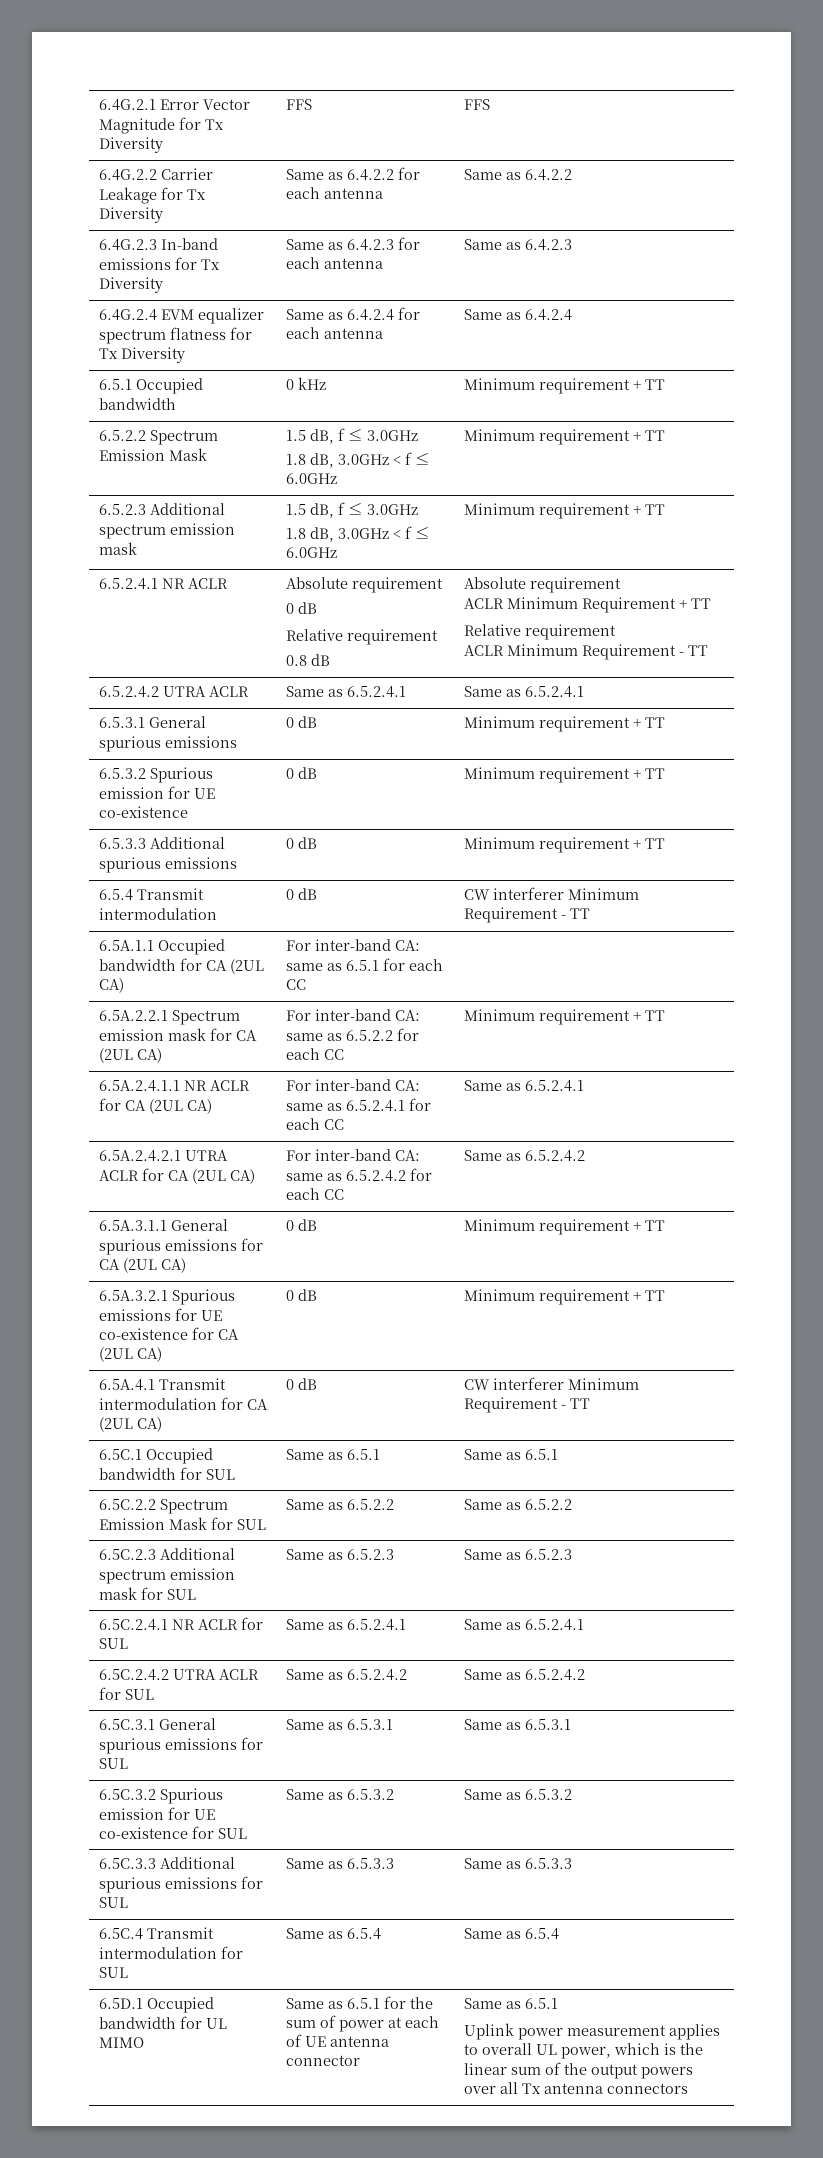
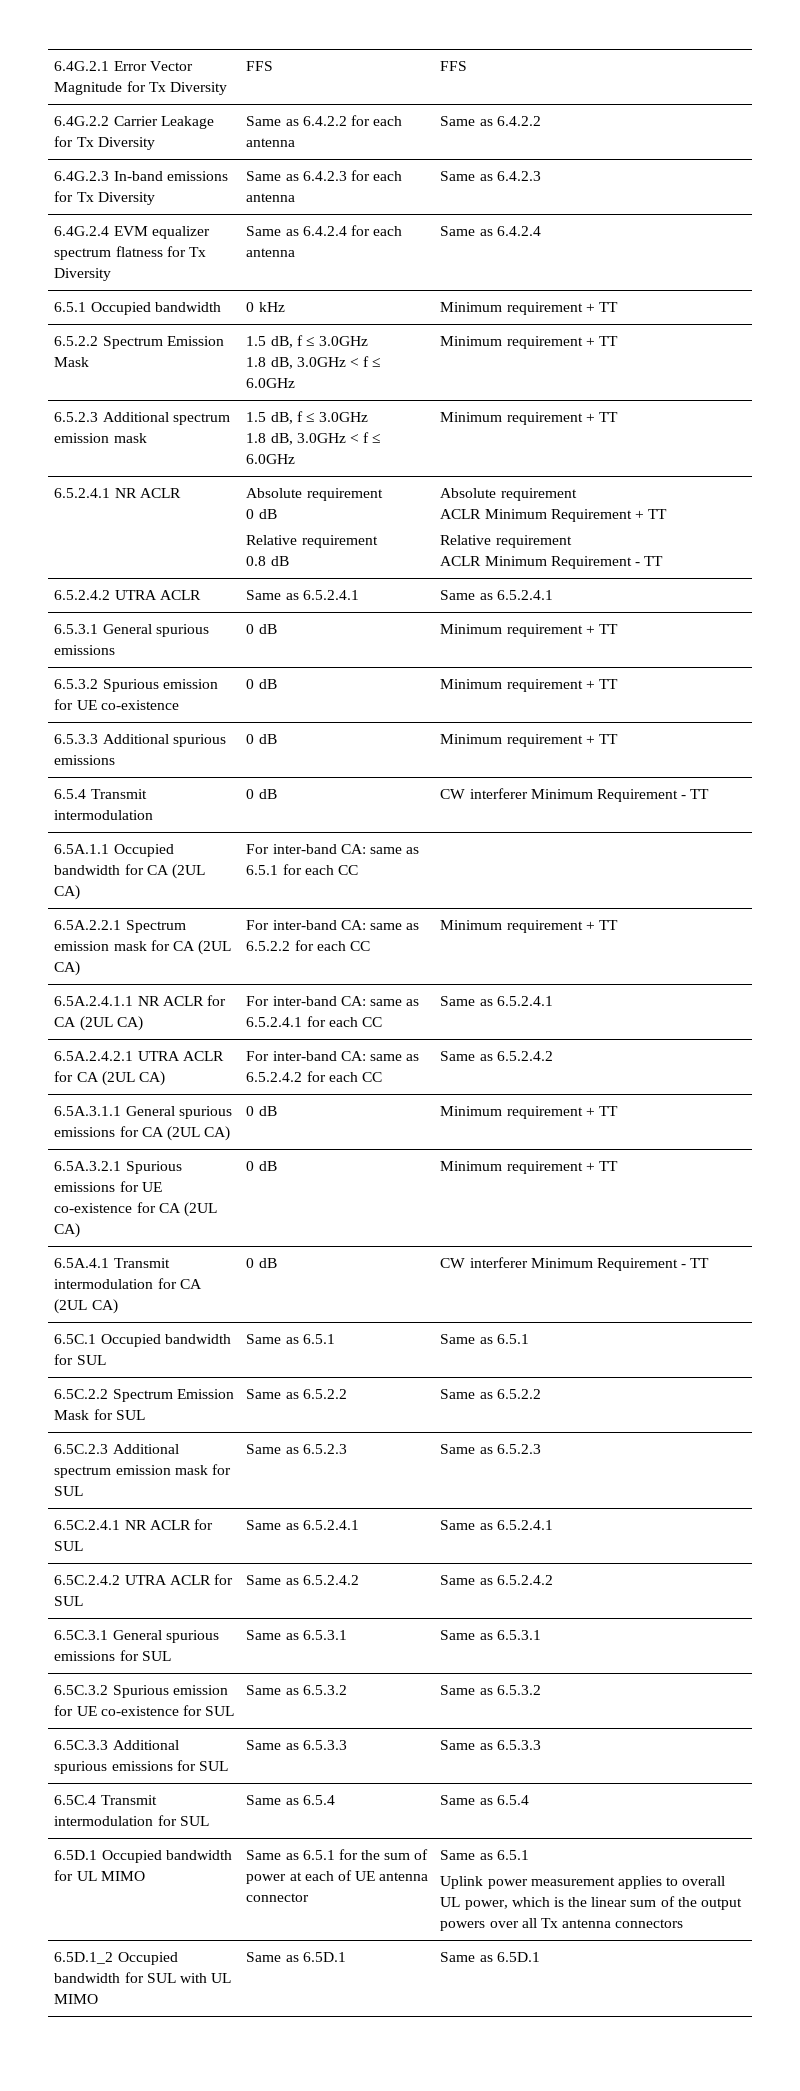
(688, 2088) none -> [54,1952,178,1965] [54,1972,232,1983] [54,1994,99,2004] [246,1952,346,1962] [440,1952,540,1962] // 6.5D.1_2 Occupied bandwidth for SUL with UL MIMO | Same as 6.5D.1 | Same as 6.5D.1

